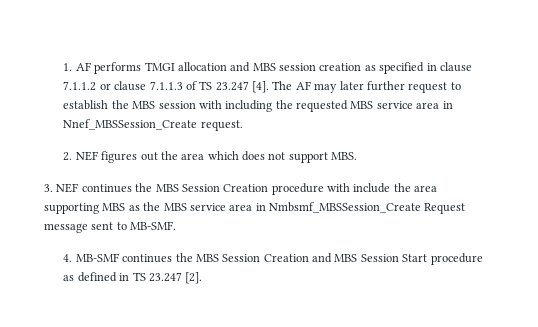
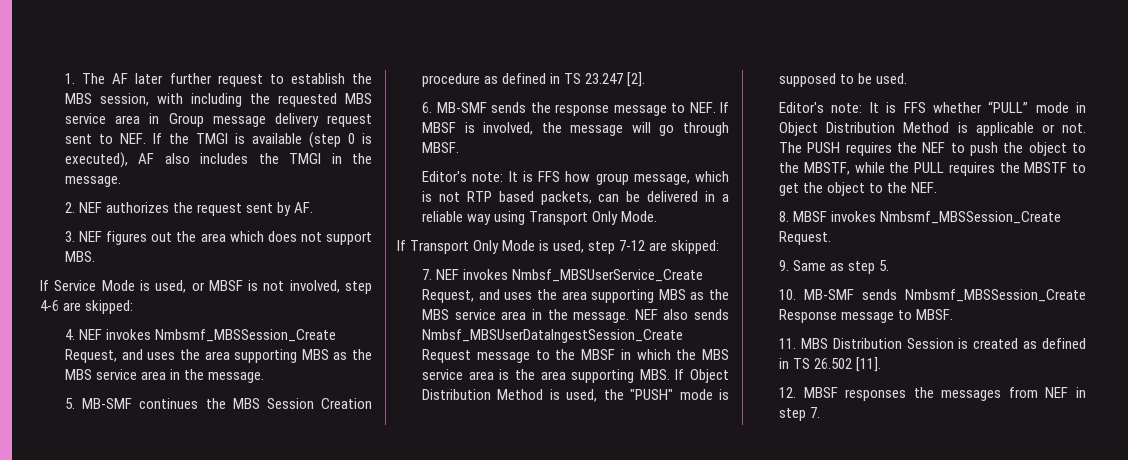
[75,62,472,74] [63,81,270,93] AF performs TMGI allocation and MBS session creation as specified in clause 7.1.1.2 or clause 7.1.1.3 of TS 23.247 [4]. -> (76, 78) none
[314,83,338,93] may -> (129, 78) none
[158,101,196,109] session -> [100,93,150,106] session,
[63,119,243,131] [63,152,73,161] Nnef_MBSSession_Create request. // 2. -> [168,113,372,127] [65,132,373,148] [65,152,372,168] [65,176,122,187] [65,202,314,216] [65,231,76,242] Group message delivery request sent to NEF. If the TMGI is available (step 0 is executed), AF also includes the TMGI in the message. // 2. NEF authorizes the request sent by AF. // 3.
[44,183,391,195] 3. NEF continues the MBS Session Creation procedure with include -> [40,280,373,294] [40,300,134,314] [65,329,337,342] [65,349,176,363] If Service Mode is used, or MBSF is not involved, step 4-6 are skipped: // 4. NEF invokes Nmbsmf_MBSSession_Create Request, and uses
[269,202,466,214] [44,221,177,233] [63,254,73,262] Nmbsmf_MBSSession_Create Request message sent to MB-SMF. // 4. -> [184,369,265,383] [65,398,76,409] the message. // 5.
[312,253,428,263] and MBS Session Start -> (372, 403) none
(203, 278) none -> [422,102,729,116] [422,122,729,136] [422,142,460,153] [422,171,729,185] [422,191,729,205] [422,211,658,225] [397,240,720,254] [422,269,704,282] [422,289,729,303] [422,309,729,323] [422,329,684,343] [422,349,729,363] [422,369,729,383] [422,389,729,402] [779,73,908,87] [779,101,1086,113] [779,122,1086,136] [779,142,1086,156] [779,162,1086,176] [779,182,938,196] [779,211,1062,224] [779,231,832,245] [779,260,890,274] [779,289,1086,302] [779,309,954,323] [779,338,1086,349] [779,357,882,372] [779,387,1086,401] [779,407,821,421] // 6. MB-SMF sends the response message to NEF. If MBSF is involved, the message will go through MBSF. // Editor's note: It is FFS how group message, which is not RTP based packets, can be delivered in a reliable way using Transport Only Mode. // If Transport Only Mode is used, step 7-12 are skipped: // 7. NEF invokes Nmbsf_MBSUserService_Create Request, and uses the area supporting MBS as the MBS service area in the message. NEF also sends Nmbsf_MBSUserDataIngestSession_Create Request message to the MBSF in which the MBS service area is the area supporting MBS. If Object Distribution Method is used, the "PUSH" mode is supposed to be used. // Editor's note: It is FFS whether “PULL” mode in Object Distribution Method is applicable or not. The PUSH requires the NEF to push the object to the MBSTF, while the PULL requires the MBSTF to get the object to the NEF. // 8. MBSF invokes Nmbsmf_MBSSession_Create Request. // 9. Same as step 5. // 10. MB-SMF sends Nmbsmf_MBSSession_Create Response message to MBSF. // 11. MBS Distribution Session is created as defined in TS 26.502 [11]. // 12. MBSF responses the messages from NEF in step 7.

